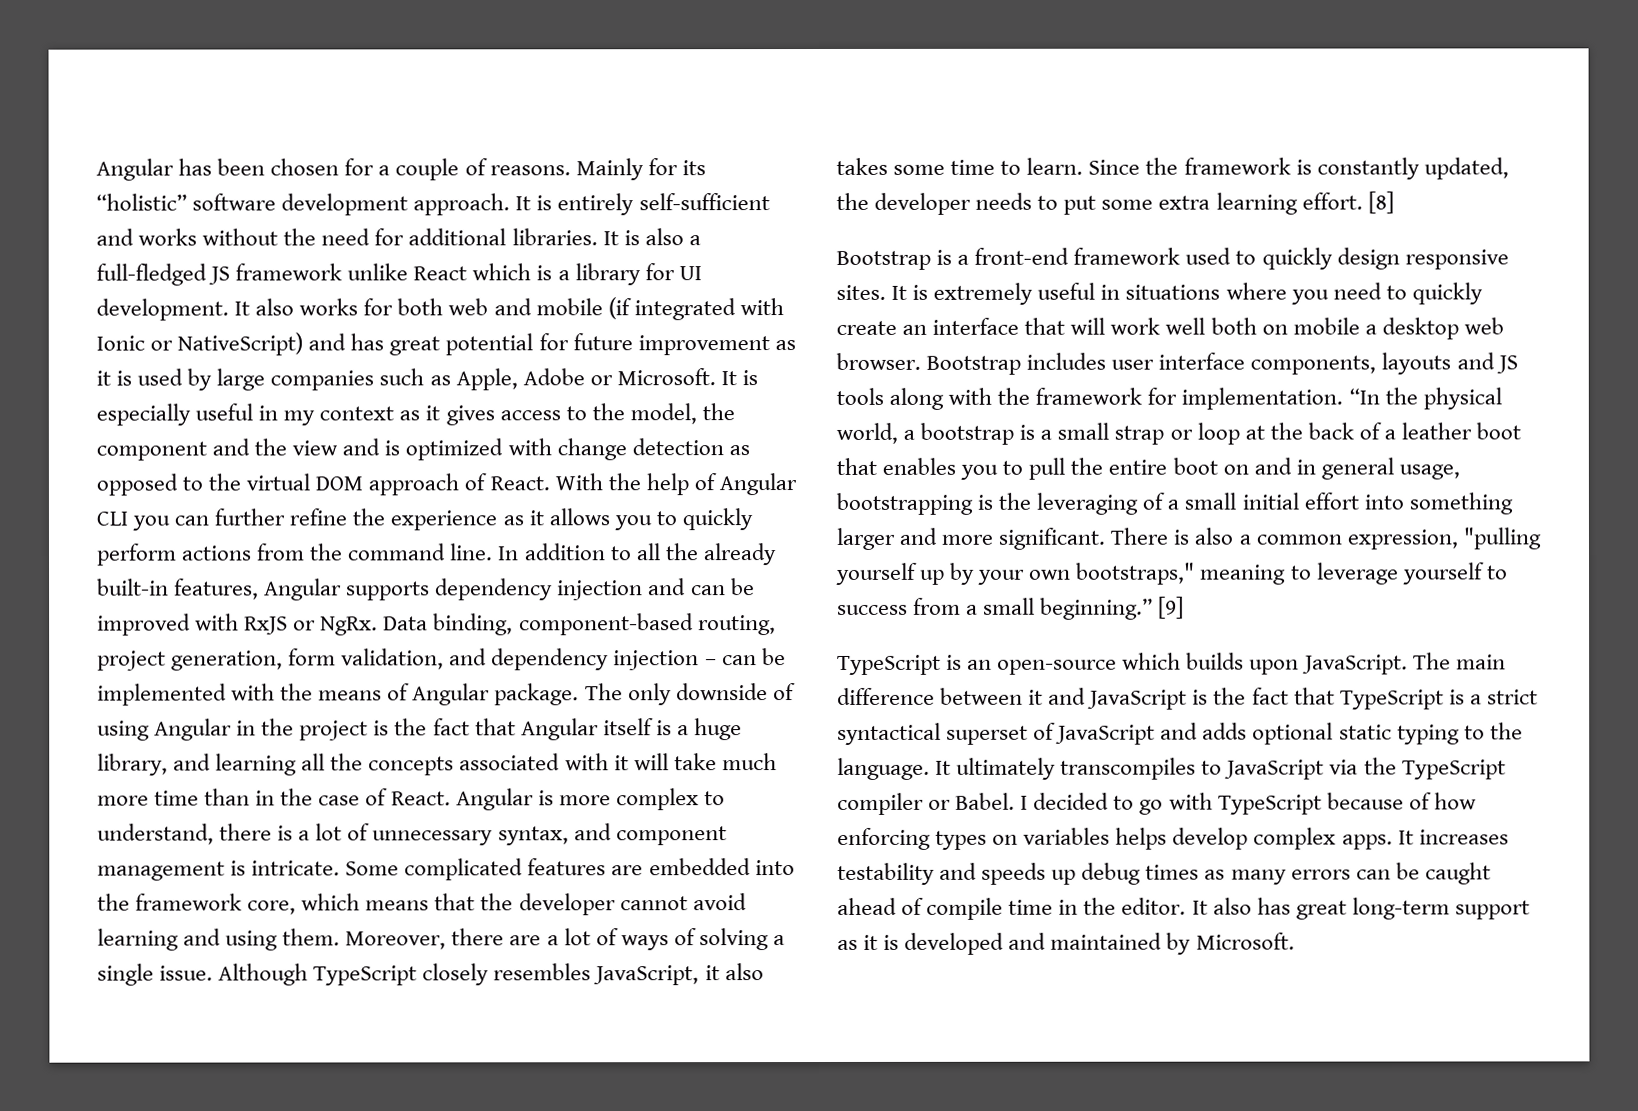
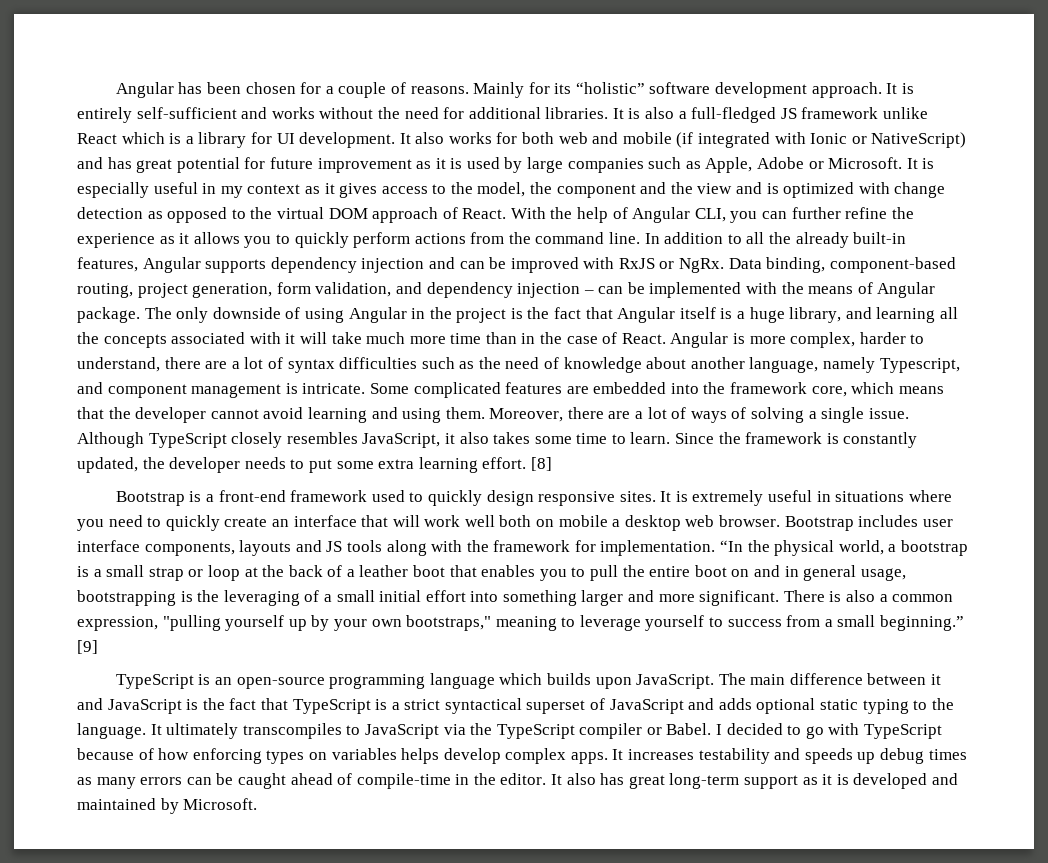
[96,511,128,526] CLI -> [694,208,726,222] CLI,
[615,788,699,811] complex -> [790,332,906,348] complex, harder
[277,823,569,846] is a lot of unnecessary syntax, -> [205,357,960,373] are a lot of syntax difficulties such as the need of knowledge about another language, namely Typescript,
(1118, 667) none -> [329,673,495,689] programming language
[926,897,1054,920] compile time -> [356,773,451,789] compile-time

